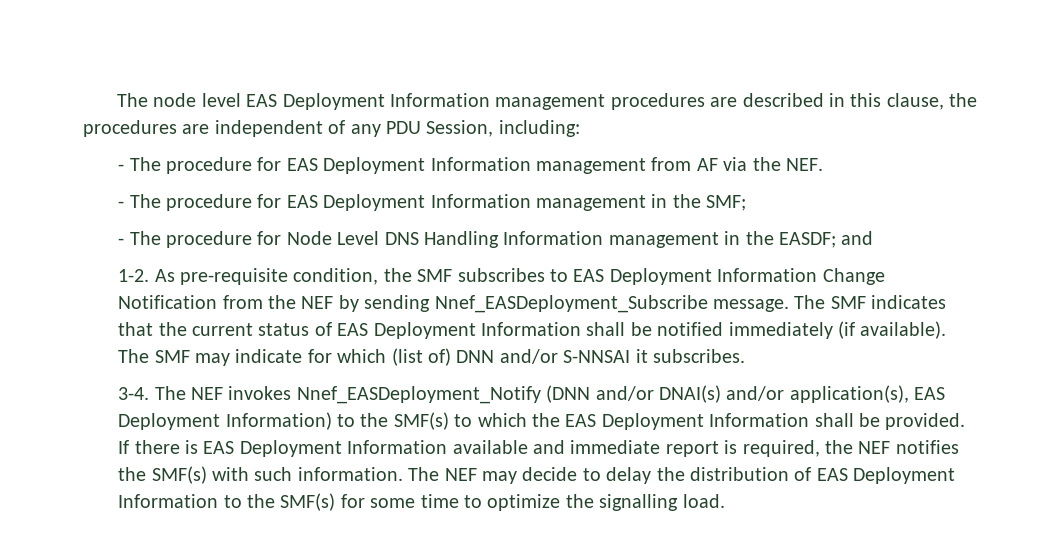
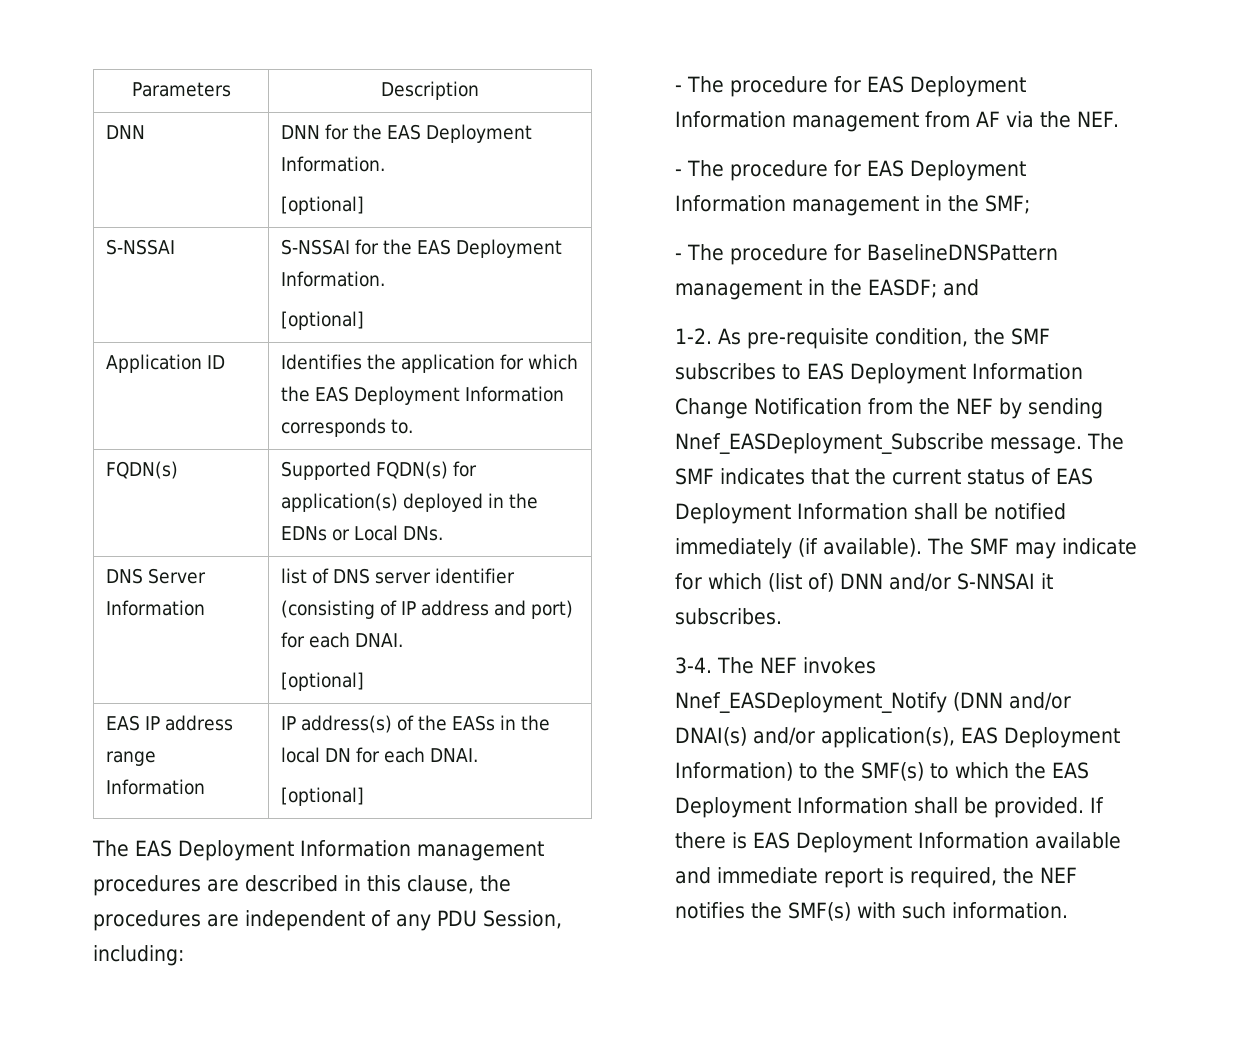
[116,93,241,107] The node level -> [131,82,231,97] [381,81,480,100] [105,125,145,139] [280,124,532,143] [280,156,385,172] [280,196,364,215] [105,239,175,255] [280,239,562,258] [280,271,385,287] [280,311,364,330] [105,354,225,373] [280,354,578,373] [280,386,564,405] [280,418,413,437] [105,461,178,479] [280,461,477,480] [280,493,538,512] [280,525,443,541] [105,568,206,584] [105,600,205,616] [280,568,515,584] [280,600,573,619] [280,632,403,648] [280,672,364,691] [105,715,233,731] [105,751,156,766] [105,779,205,795] [280,715,550,733] [280,747,478,763] [280,787,364,806] [92,840,129,857] Parameters | Description // DNN | DNN for the EAS Deployment Information. // [optional] // S-NSSAI | S-NSSAI for the EAS Deployment Information. // [optional] // Application ID | Identifies the application for which the EAS Deployment Information corresponds to. // FQDN(s) | Supported FQDN(s) for application(s) deployed in the EDNs or Local DNs. // DNS Server Information | list of DNS server identifier (consisting of IP address and port) for each DNAI. // [optional] // EAS IP address range Information | IP address(s) of the EASs in the local DN for each DNAI. // [optional] // The
[286,231,604,248] Node Level DNS Handling Information -> [866,244,1058,261] BaselineDNSPattern
[408,467,956,484] [118,493,725,511] The NEF may decide to delay the distribution of EAS Deployment Information to the SMF(s) for some time to optimize the signalling load. -> (1068, 910) none

